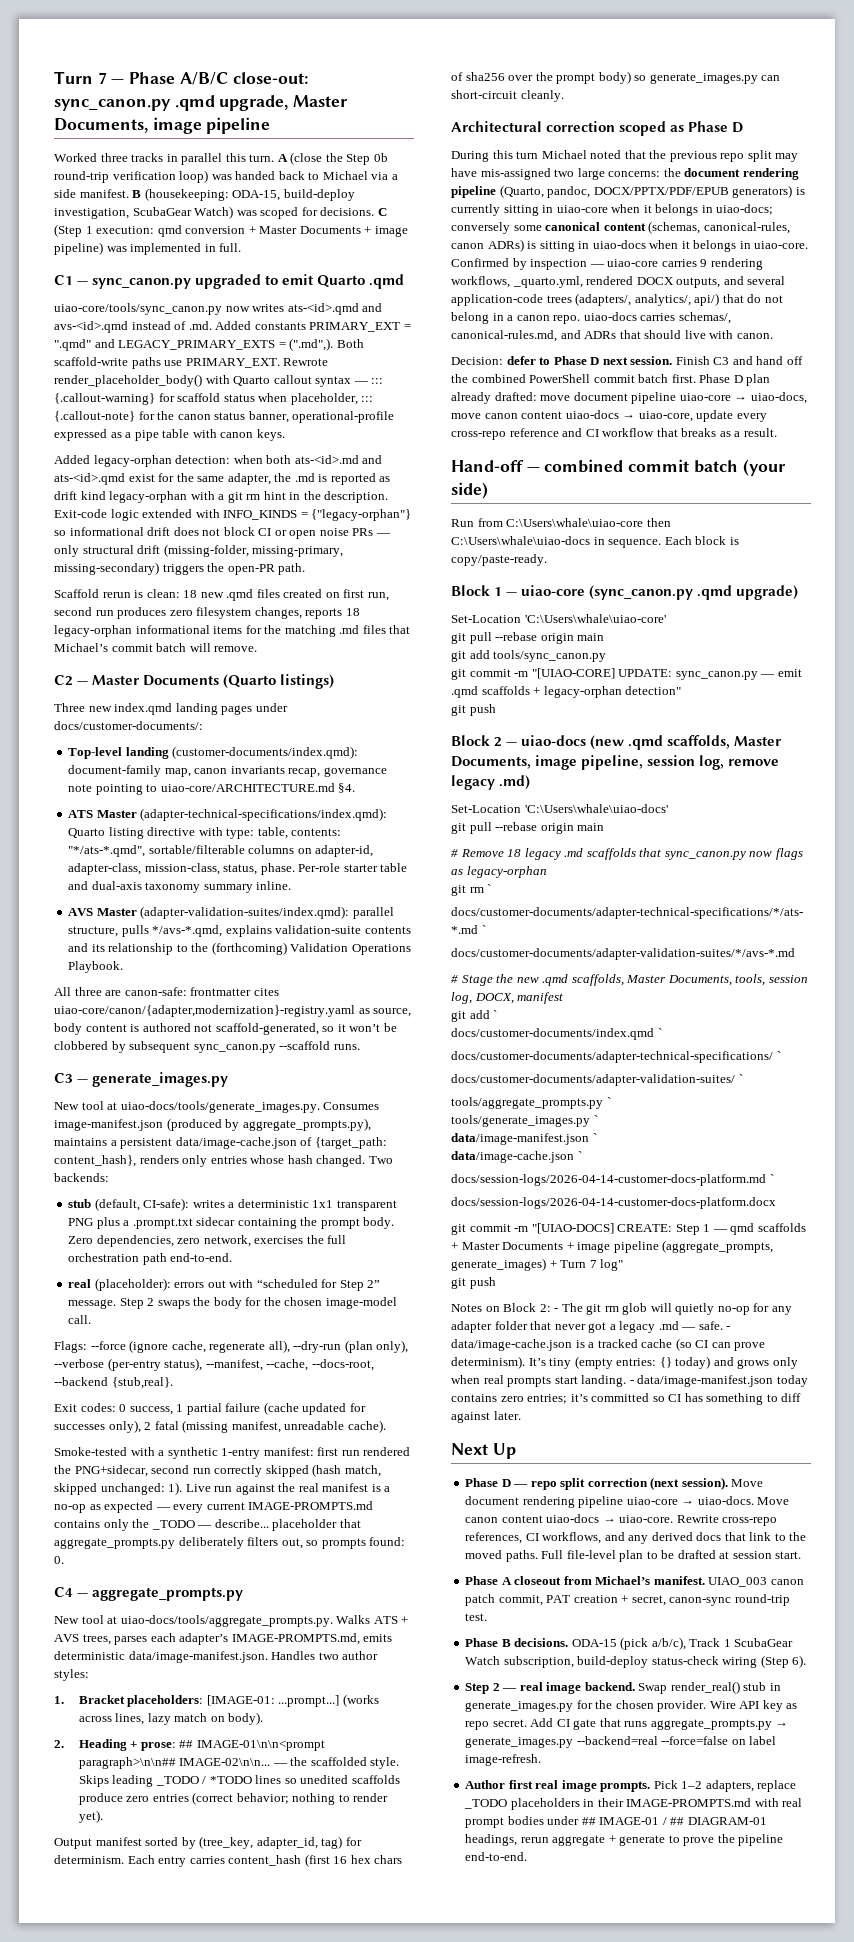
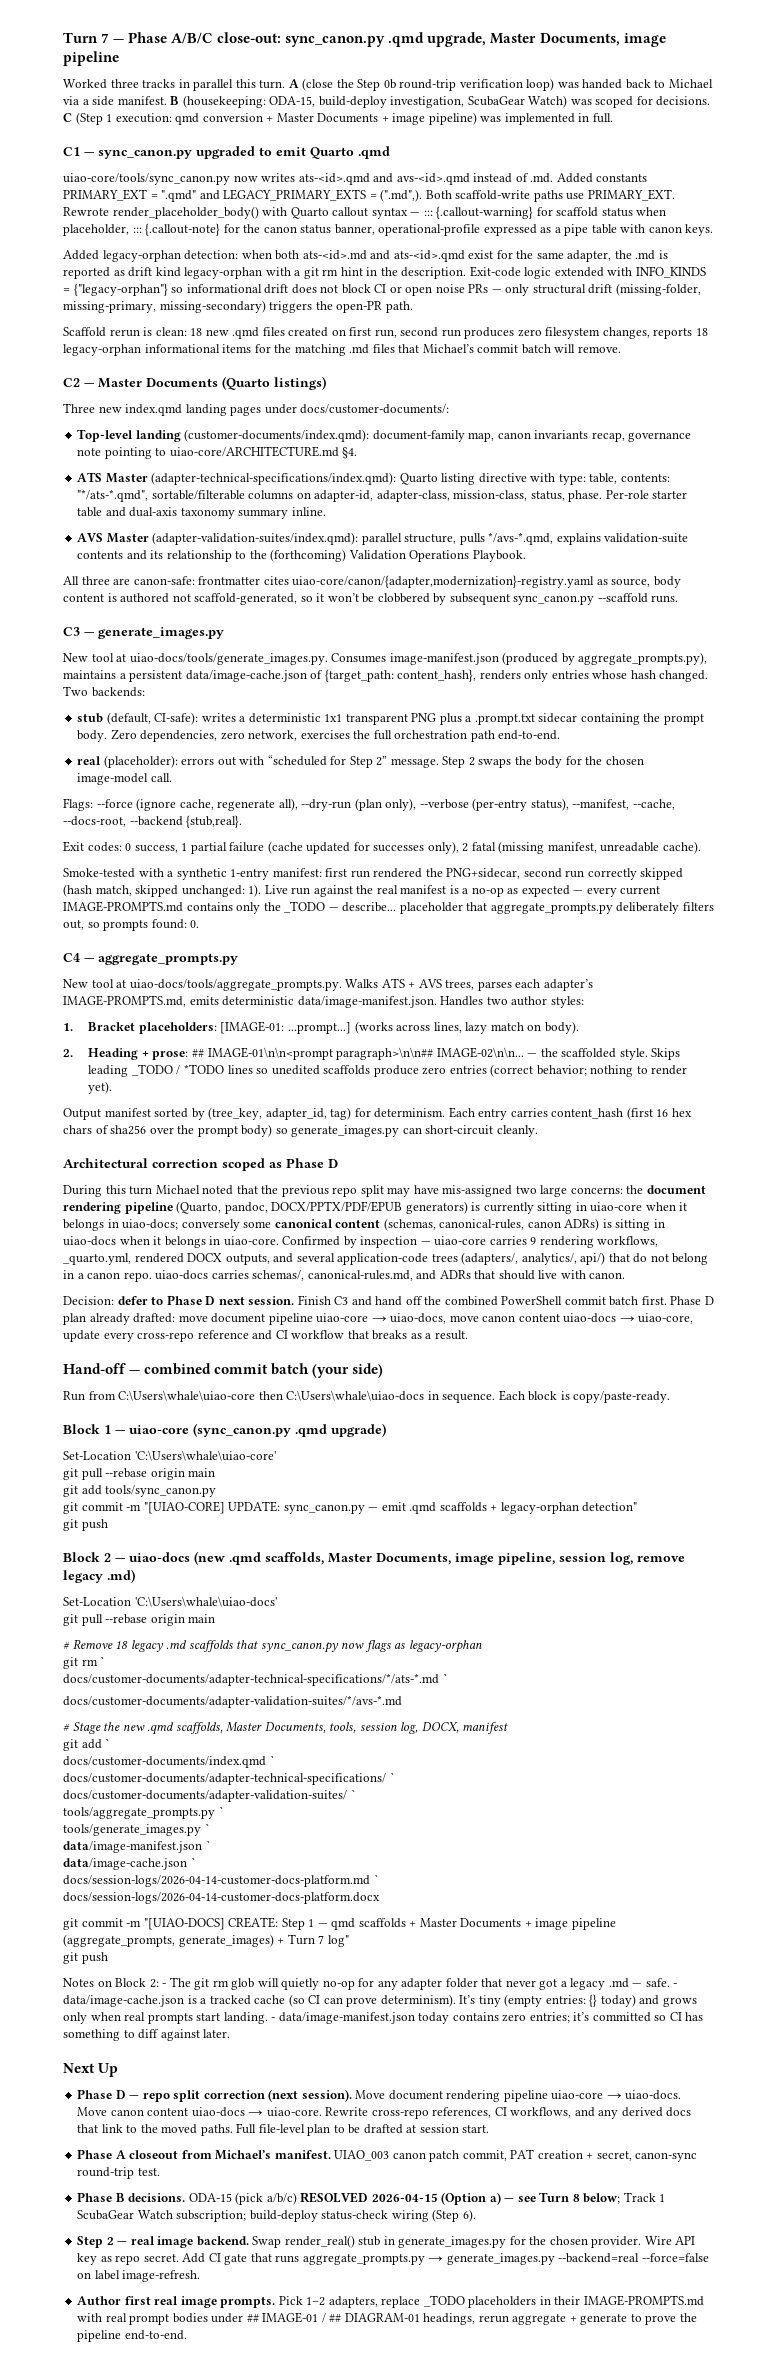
[651,1637,686,1650] a/b/c), -> [266,2192,621,2205] a/b/c) RESOLVED 2026-04-15 (Option a) — see Turn 8 below;
[503,1656,574,1668] subscription, -> [176,2210,247,2222] subscription;

